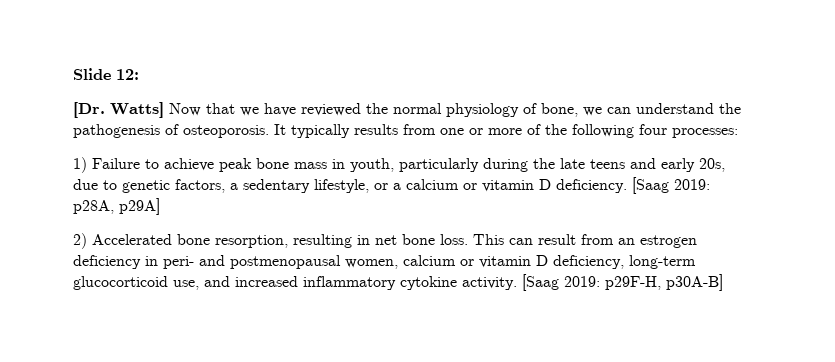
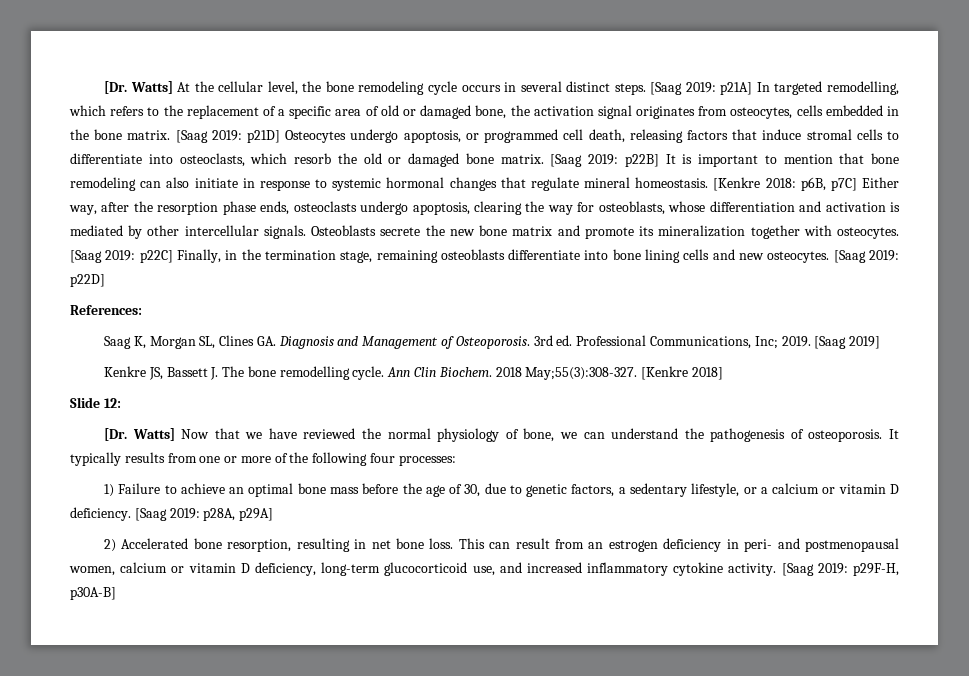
(73, 74) none -> [104,81,899,95] [69,105,899,119] [70,129,900,143] [70,153,899,167] [70,177,899,191] [69,201,901,215] [70,225,900,239] [70,249,899,263] [70,274,105,287] [70,305,142,315] [104,335,881,349] [104,366,723,380] [Dr. Watts] At the cellular level, the bone remodeling cycle occurs in several distinct steps. [Saag 2019: p21A] In targeted remodelling, which refers to the replacement of a specific area of old or damaged bone, the activation signal originates from osteocytes, cells embedded in the bone matrix. [Saag 2019: p21D] Osteocytes undergo apoptosis, or programmed cell death, releasing factors that induce stromal cells to differentiate into osteoclasts, which resorb the old or damaged bone matrix. [Saag 2019: p22B] It is important to mention that bone remodeling can also initiate in response to systemic hormonal changes that regulate mineral homeostasis. [Kenkre 2018: p6B, p7C] Either way, after the resorption phase ends, osteoclasts undergo apoptosis, clearing the way for osteoblasts, whose differentiation and activation is mediated by other intercellular signals. Osteoblasts secrete the new bone matrix and promote its mineralization together with osteocytes. [Saag 2019: p22C] Finally, in the termination stage, remaining osteoblasts differentiate into bone lining cells and new osteocytes. [Saag 2019: p22D] // References: // Saag K, Morgan SL, Clines GA. Diagnosis and Management of Osteoporosis. 3rd ed. Professional Communications, Inc; 2019. [Saag 2019] // Kenkre JS, Bassett J. The bone remodelling cycle. Ann Clin Biochem. 2018 May;55(3):308-327. [Kenkre 2018] //
[219,158,725,172] peak bone mass in youth, particularly during the late teens and early 20s, -> [229,483,481,497] an optimal bone mass before the age of 30,

